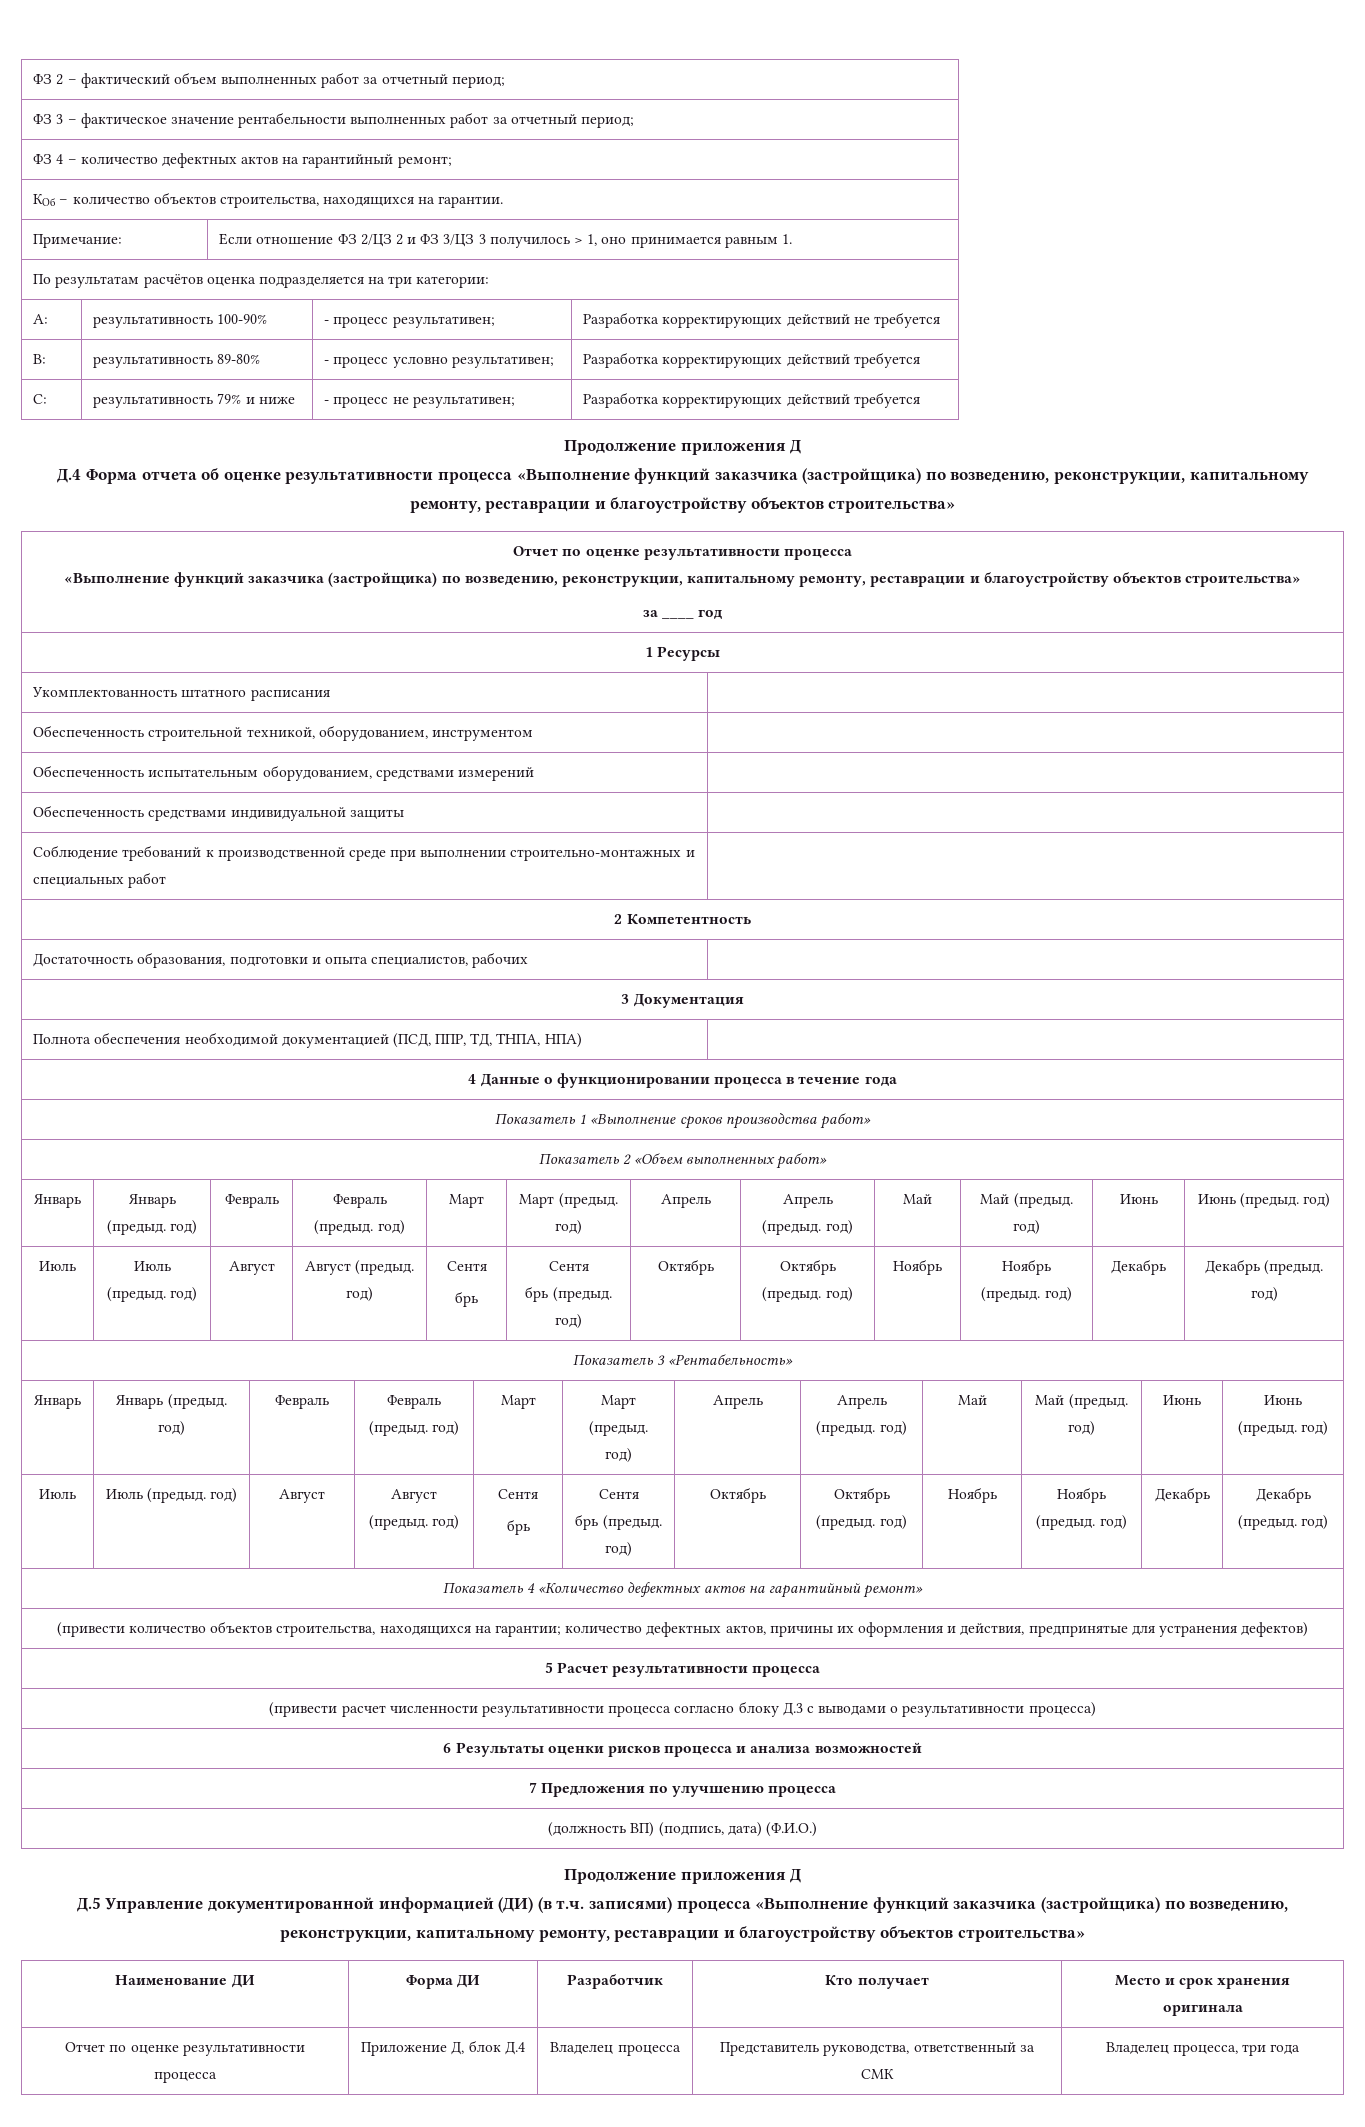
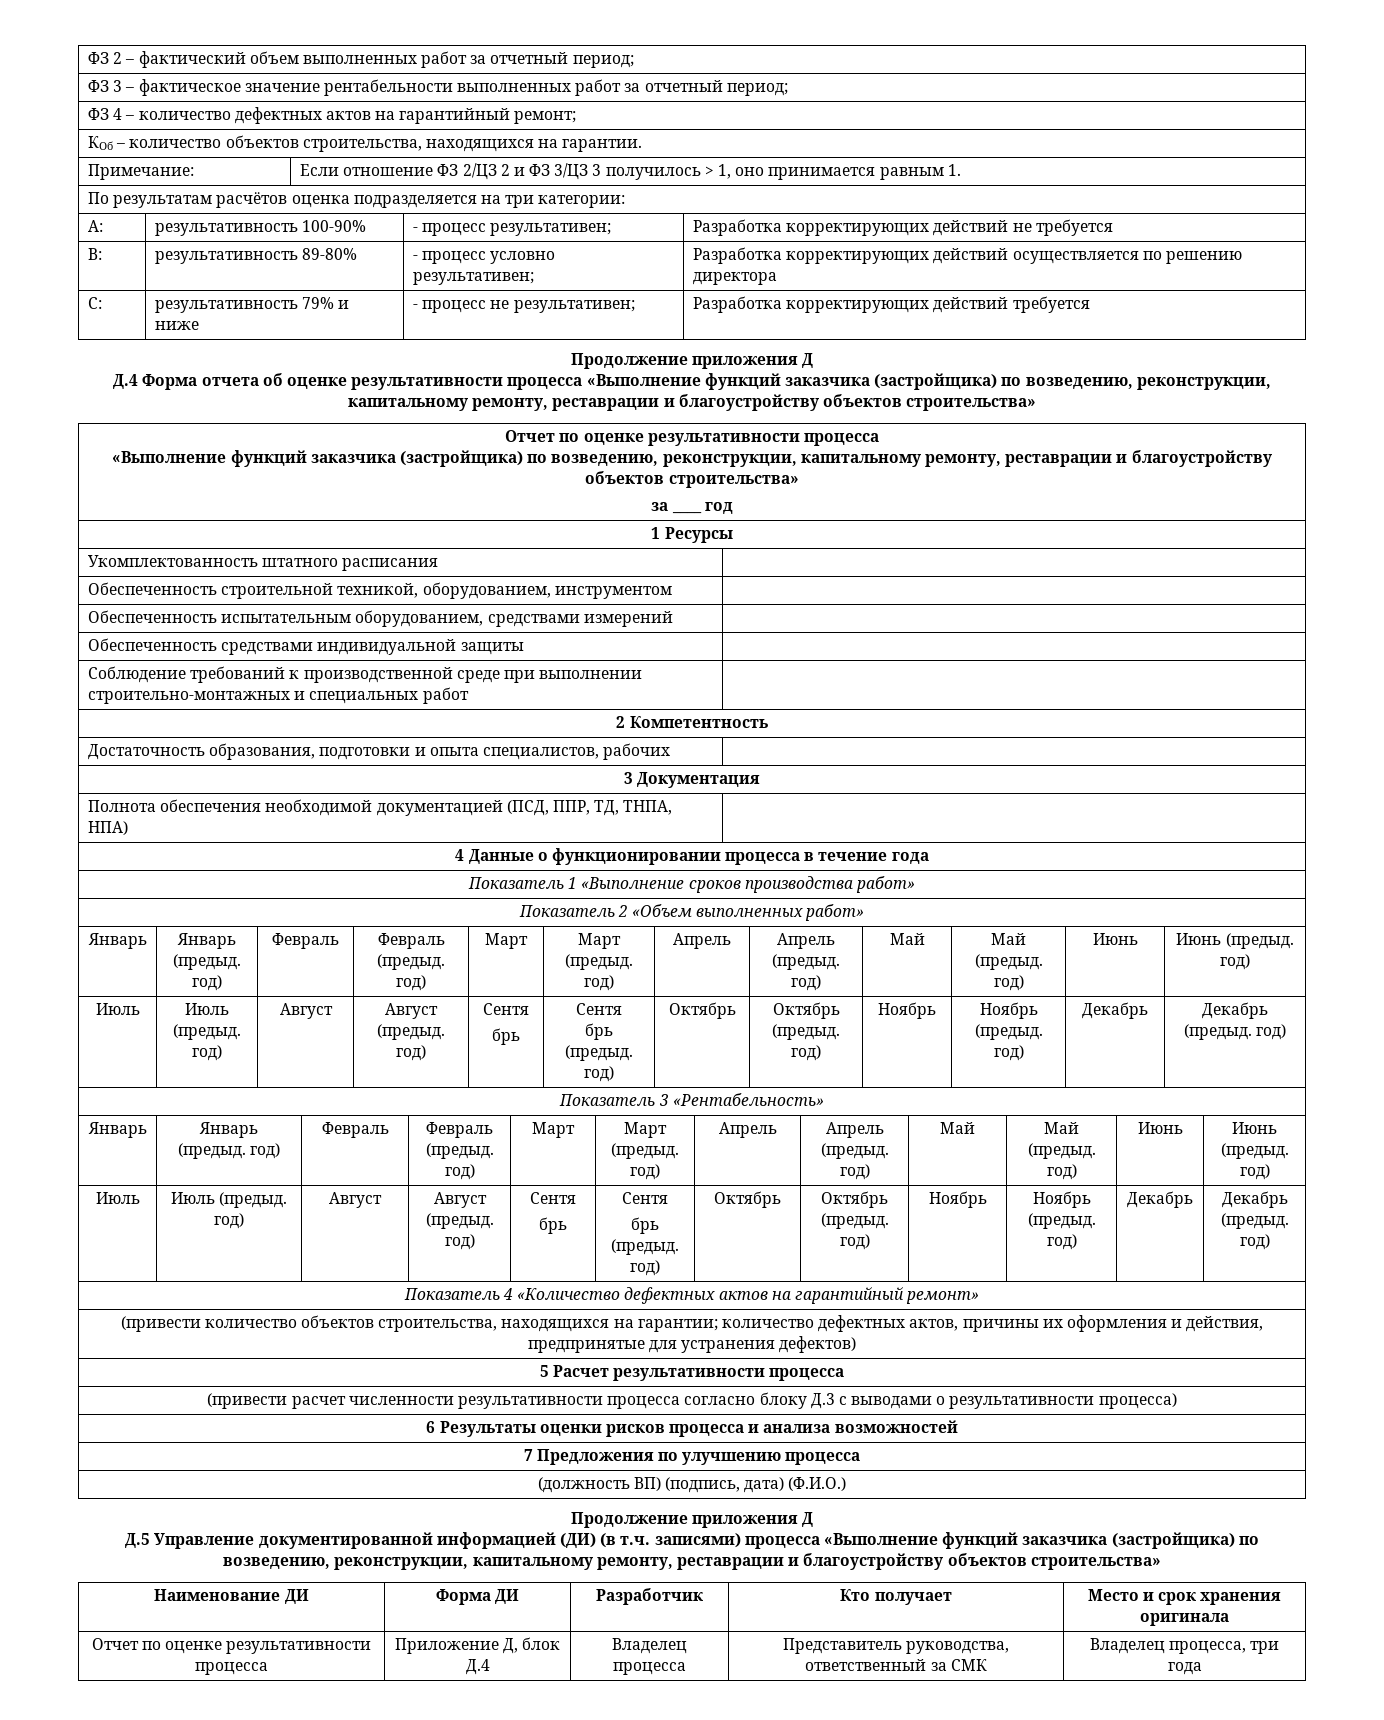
[853,352,920,368] требуется -> [1012,251,1242,264] [692,272,777,285] осуществляется по решению директора

